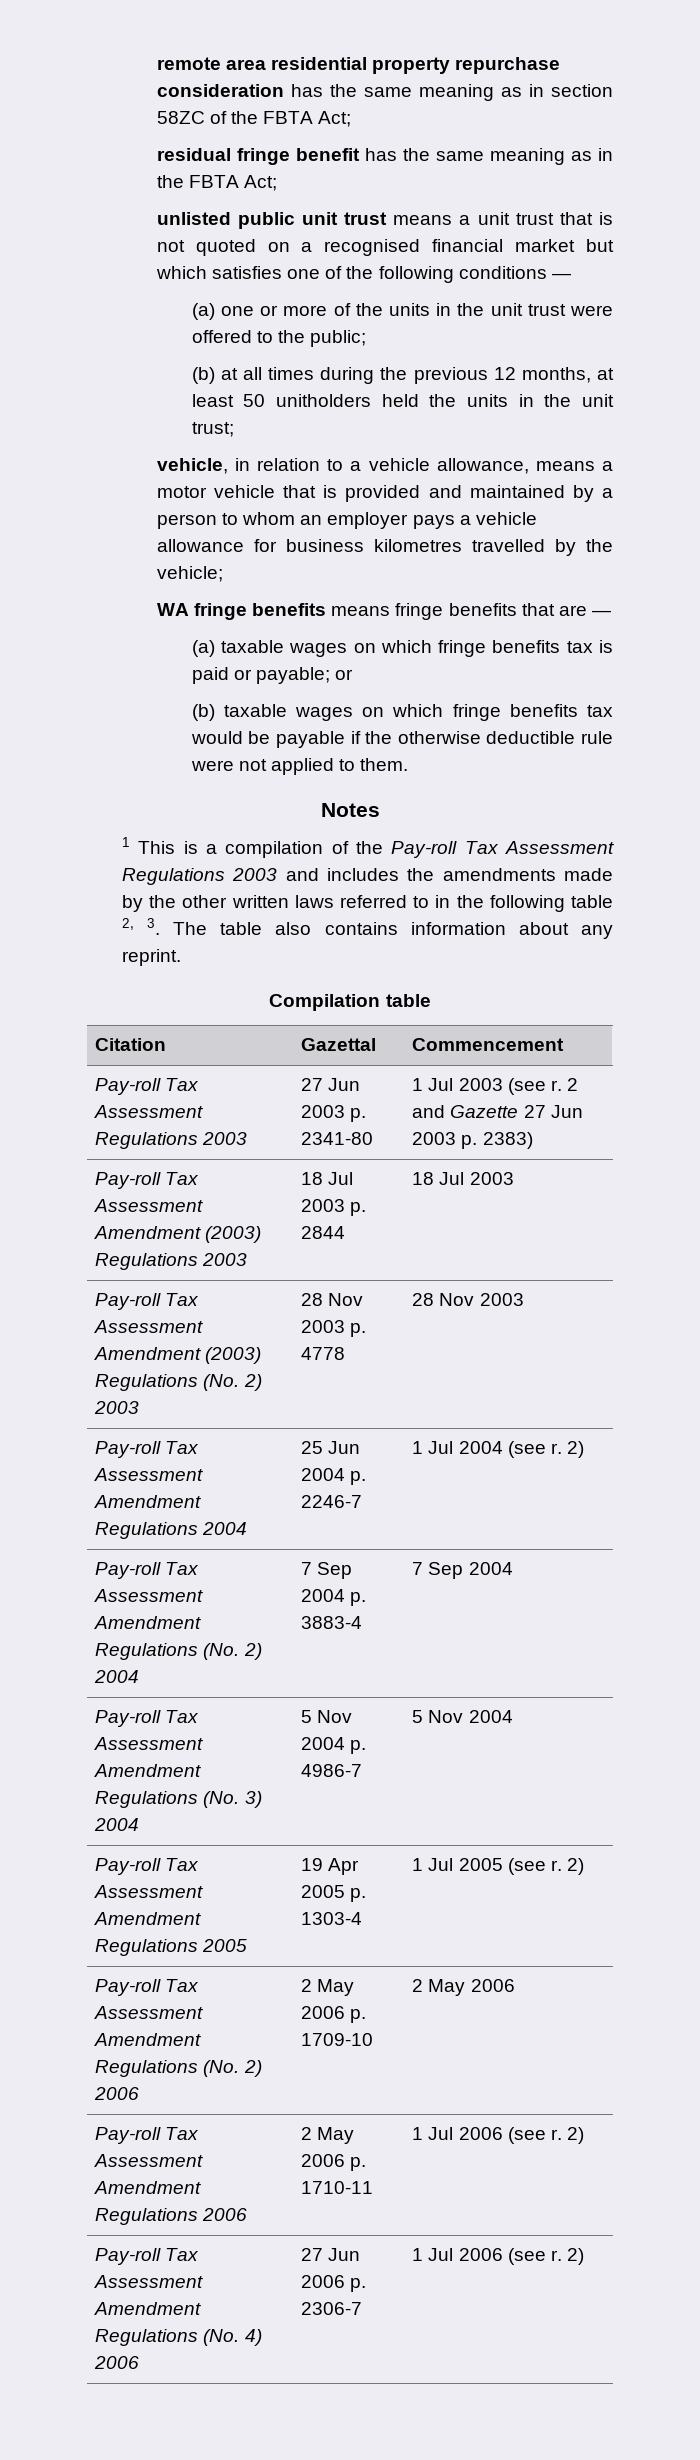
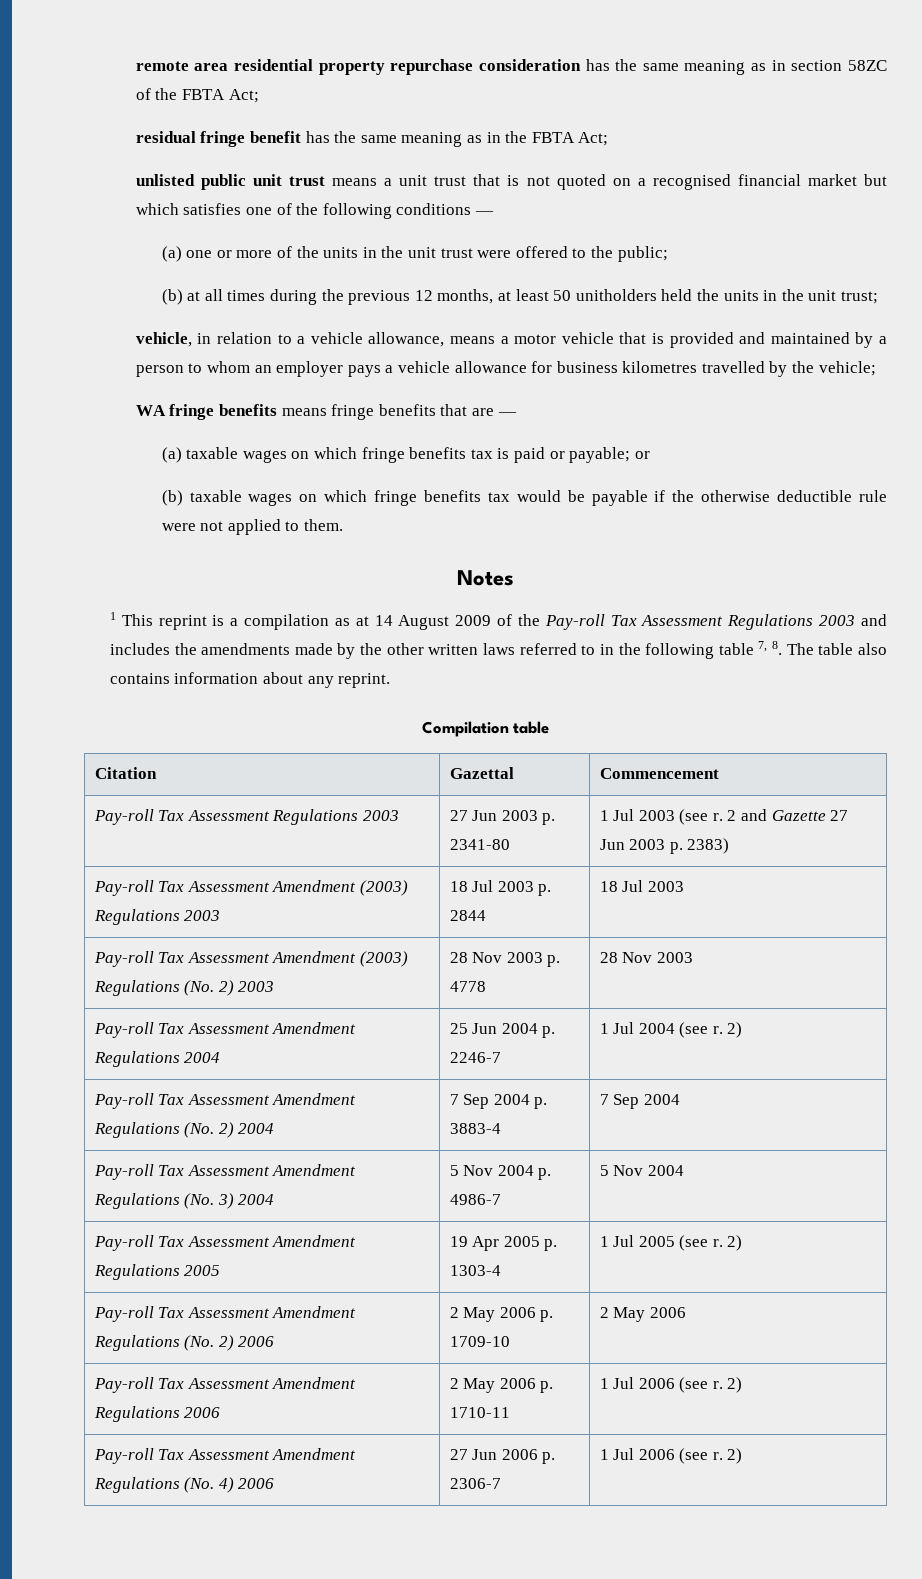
(176, 847) none -> [158,615,207,630] reprint
(324, 849) none -> [334,615,492,630] as at 14 August 2009
[121,918,161,935] 2, 3. -> [758,641,783,655] 7, 8.

